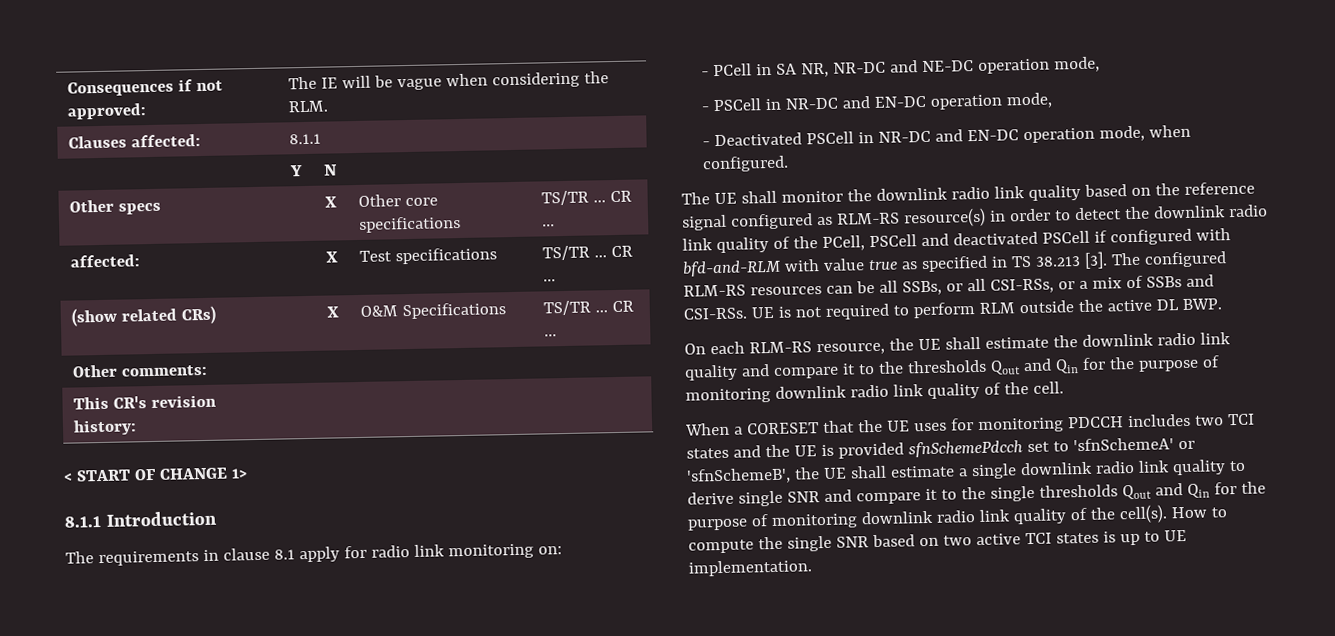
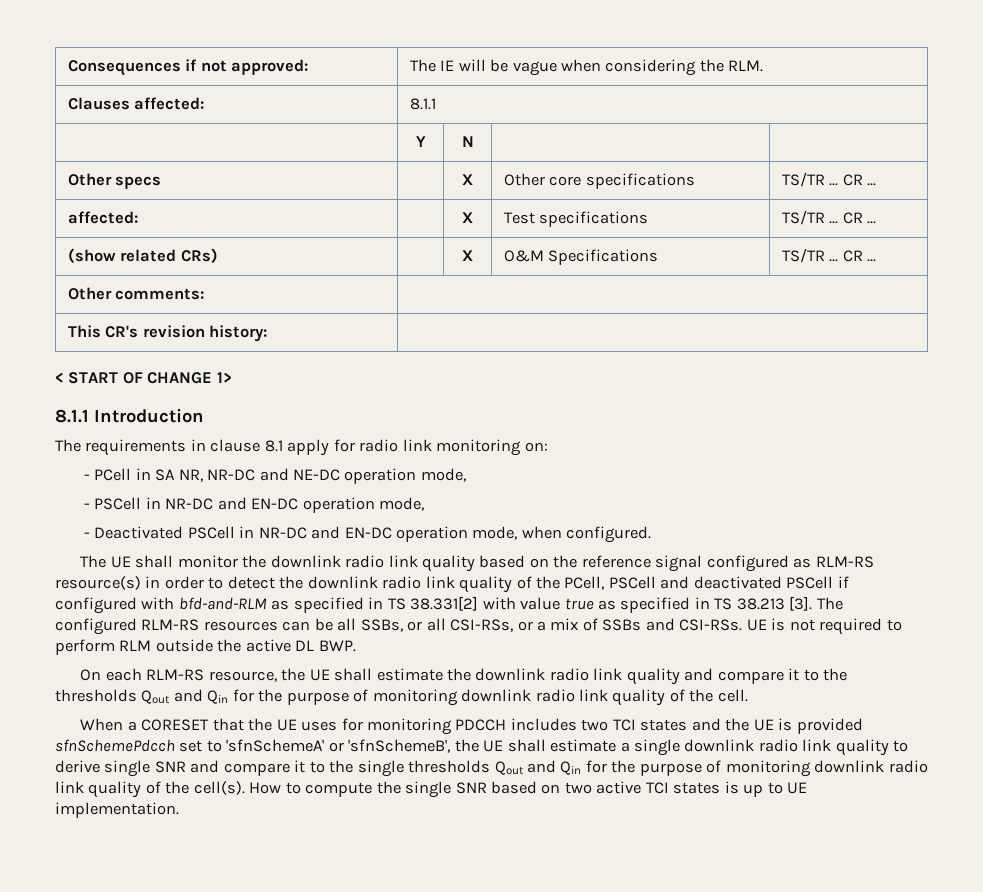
(781, 268) none -> [271,596,479,613] as specified in TS 38.331[2]

